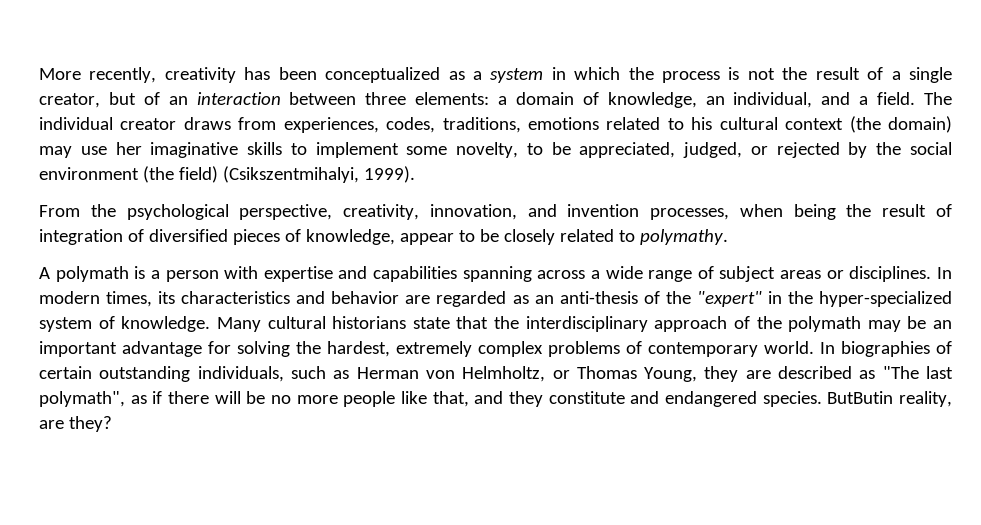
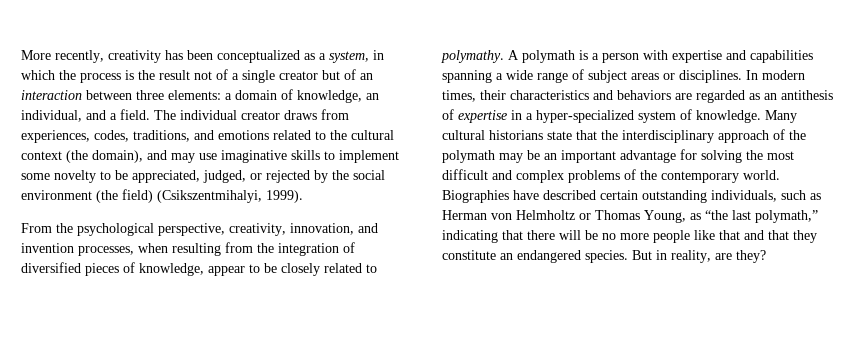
[490,68,544,83] system -> [329,51,369,63] system,
[747,67,860,80] not the result -> [138,70,212,80] the result not
[39,93,100,108] creator, -> [279,71,318,80] creator
(521, 125) none -> [194,130,214,140] and
[691,117,713,130] his -> [330,130,347,140] the
[888,116,953,133] domain) -> [92,150,167,163] domain), and
[115,142,142,155] her -> (217, 156) none
[456,142,519,158] novelty, -> [54,170,96,183] novelty
[793,204,952,220] being the result of -> [172,242,274,256] resulting from the
(728, 237) // -> (504, 56) none
[537,270,586,279] across -> (492, 76) none
[158,291,176,304] its -> [480,90,506,100] their
[331,291,400,304] behavior -> [617,90,671,100] behaviors
[559,291,813,307] anti-thesis of the "expert" in the -> [781,90,833,100] [442,109,533,123] antithesis of expertise in a
[327,341,472,357] hardest, extremely -> [767,151,794,160] [442,169,512,180] most difficult and
(642, 347) none -> [640,170,657,180] the
[820,341,952,357] In biographies of -> [442,190,596,203] Biographies have described
[462,366,546,382] Helmholtz, -> [516,210,575,220] Helmholtz
[704,366,953,382] [39,391,163,407] they are described as "The last polymath", as if -> [690,210,818,223] [442,230,523,243] as “the last polymath,” indicating that
[432,391,504,407] that, and -> [719,230,789,240] that and that
[630,391,660,404] and -> [500,253,513,260] an
[827,391,894,404] ButButin -> [632,250,667,260] But in

